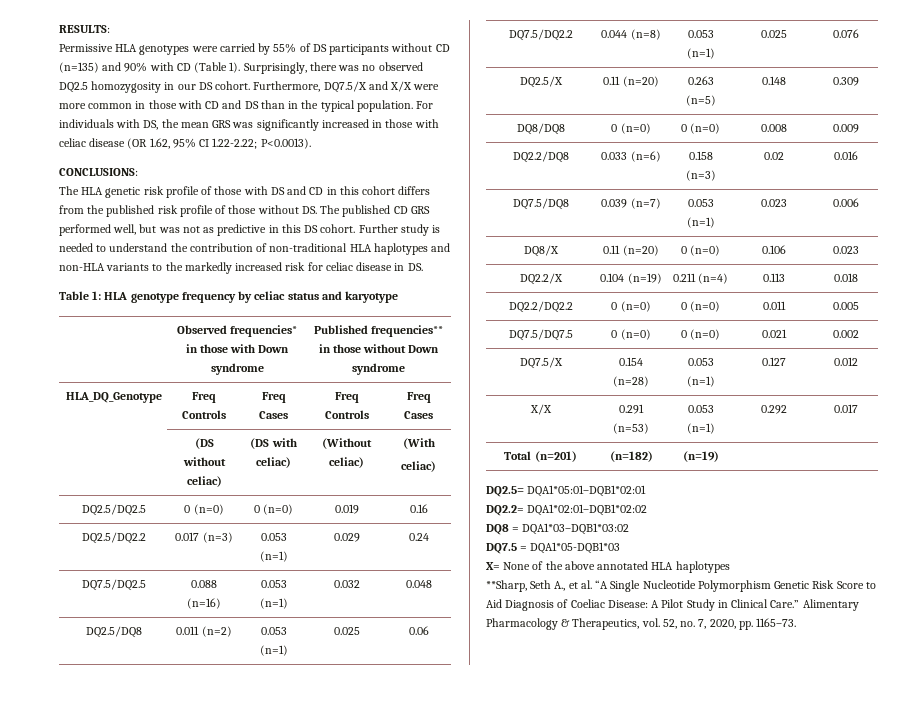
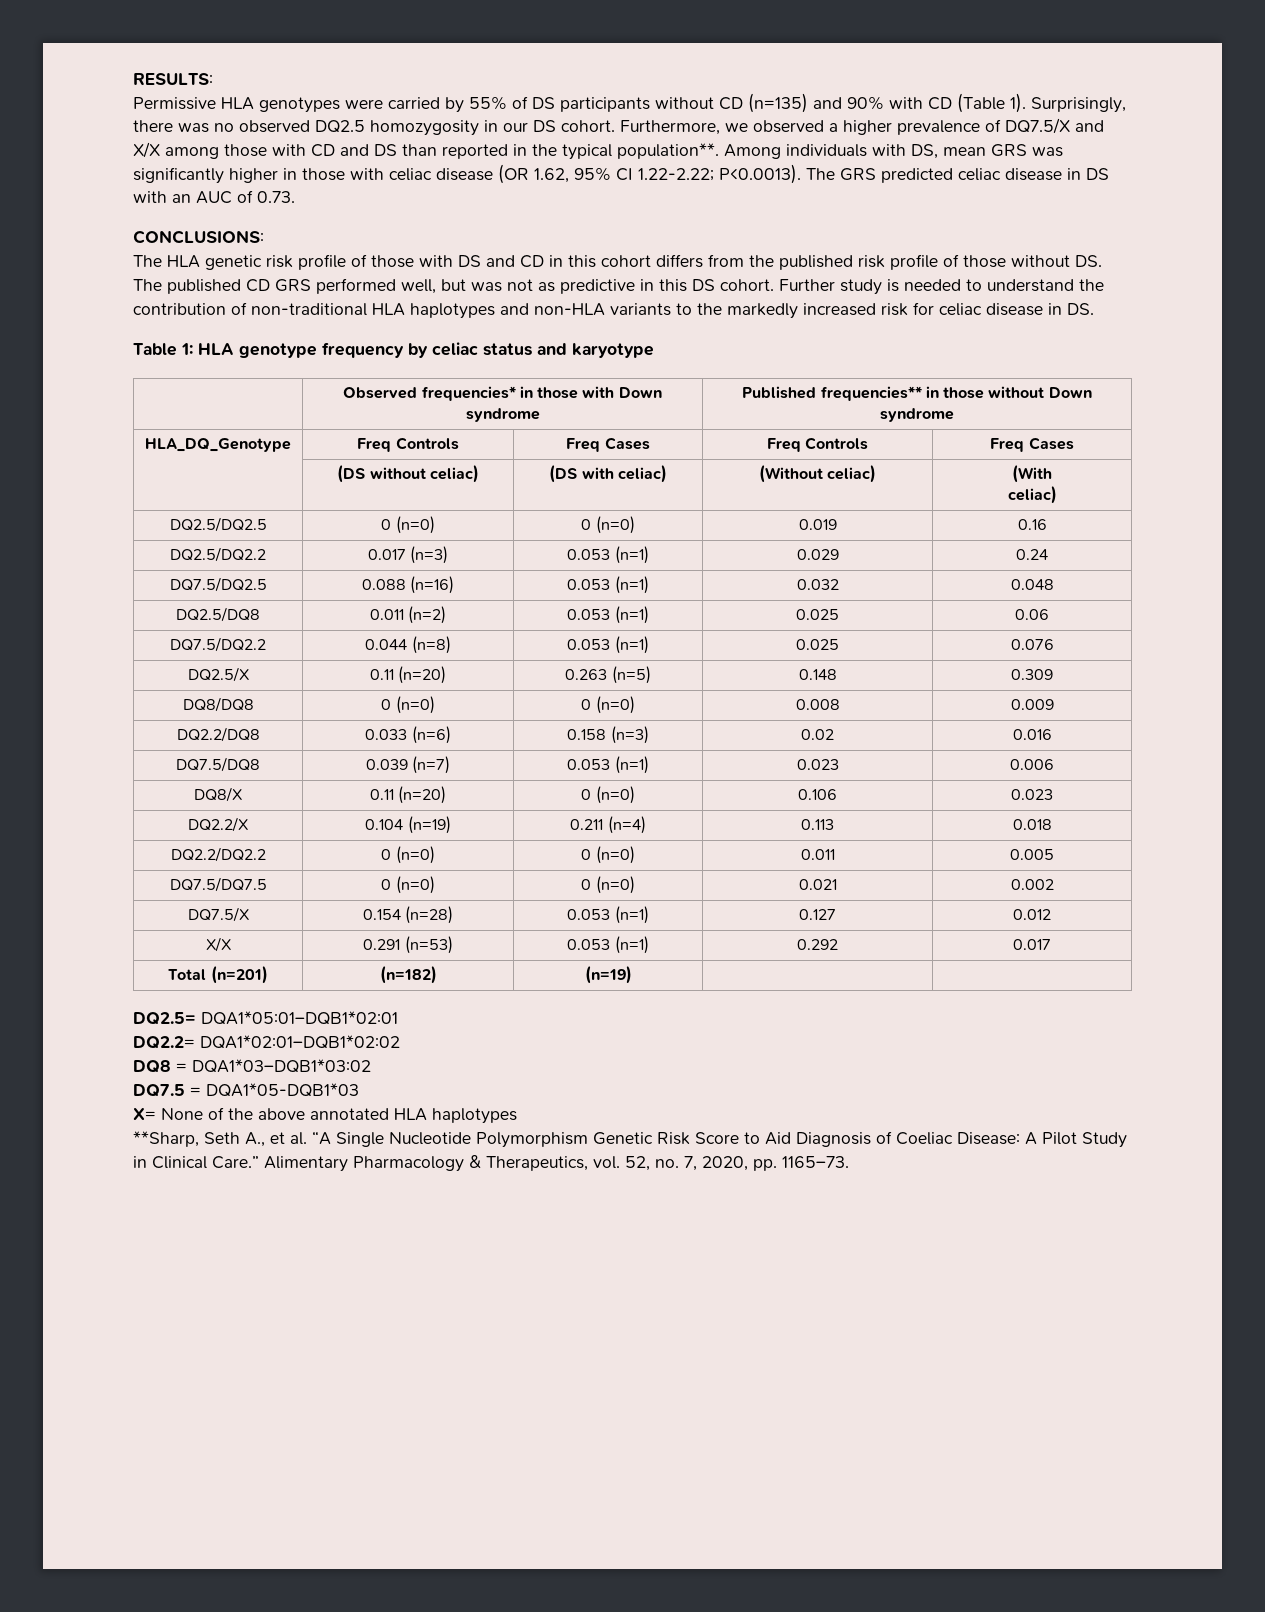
[323,81,440,93] [59,101,146,109] DQ7.5/X and X/X were more common in -> [725,118,1104,135] [133,142,219,159] we observed a higher prevalence of DQ7.5/X and X/X among
(285, 104) none -> [442,144,508,159] reported
[356,100,434,112] population. For -> [617,143,781,159] population**. Among
[161,119,179,128] the -> (938, 151) none
[321,119,369,128] increased -> [229,168,278,183] higher
(311, 143) none -> [806,168,1109,183] [133,190,295,204] The GRS predicted celiac disease in DS with an AUC of 0.73.

